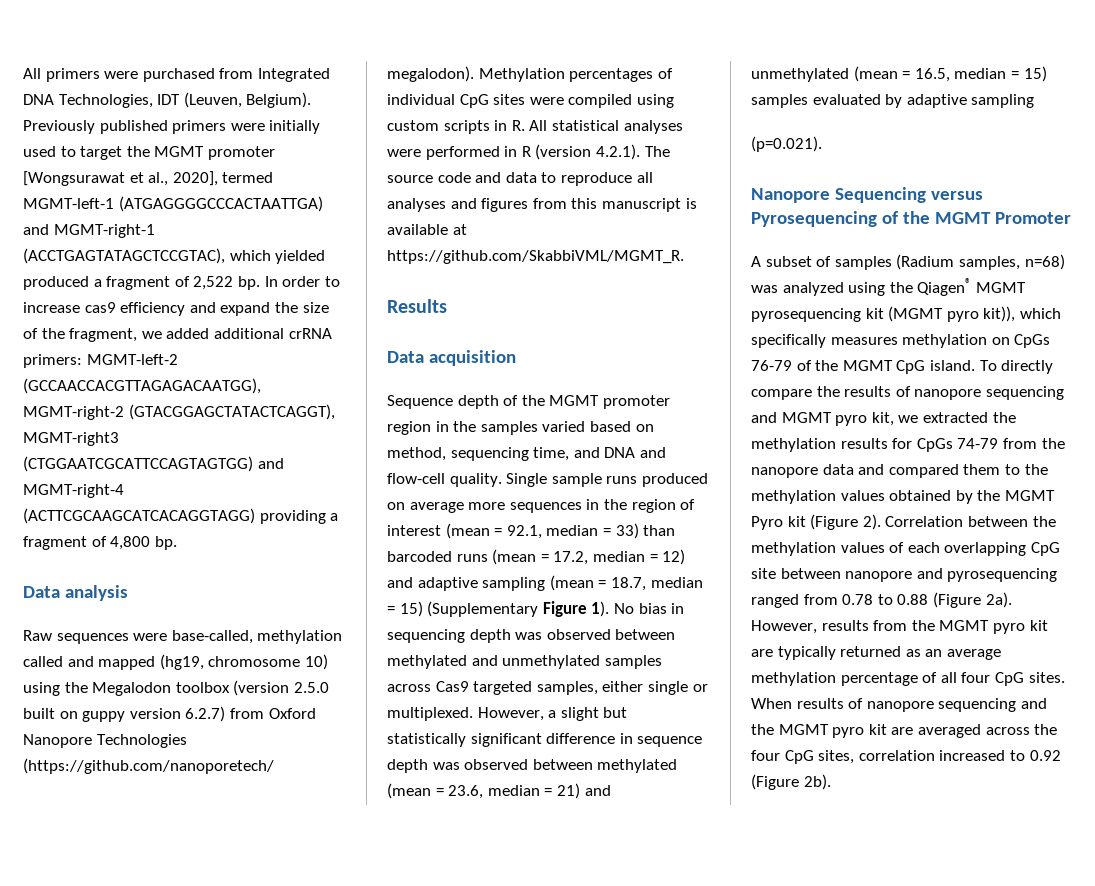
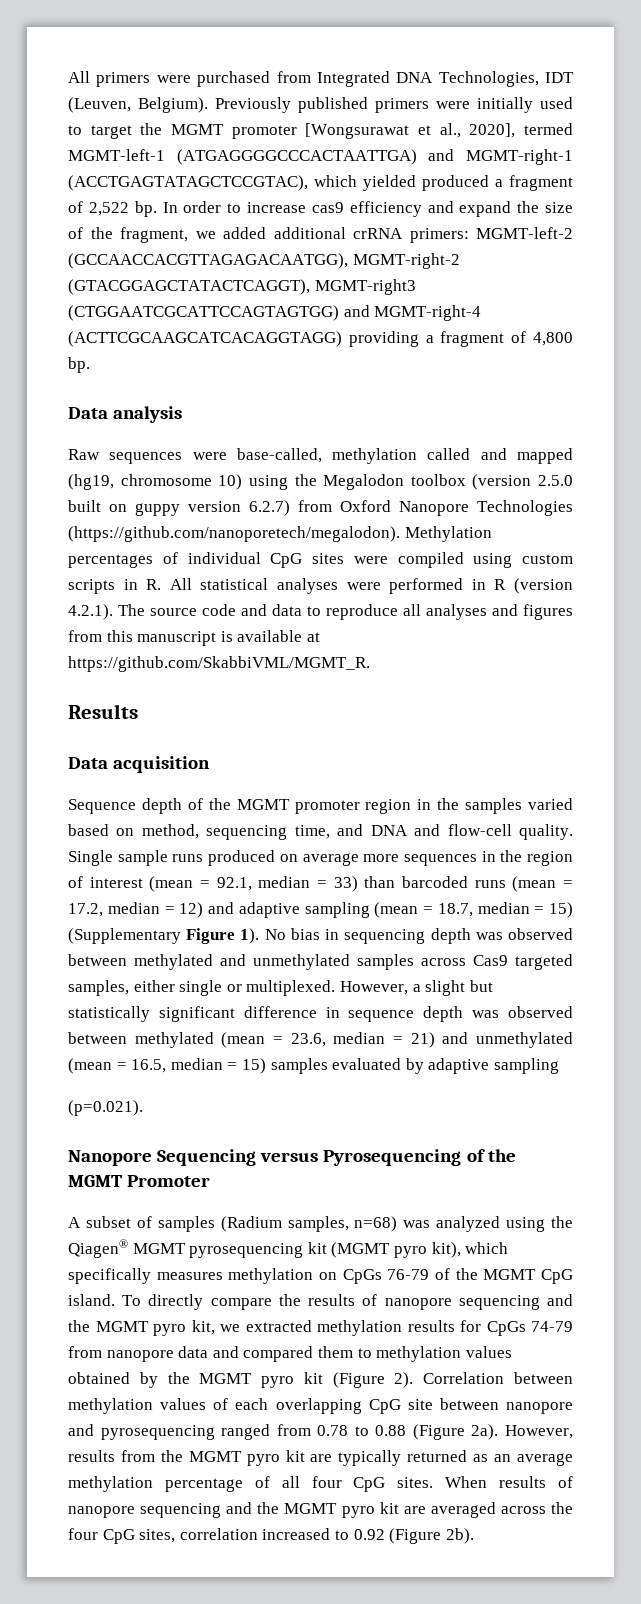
[983,306,1016,322] kit)), -> [431,1242,461,1258] kit),
(777, 417) none -> [68,1320,90,1332] the
[992,412,1016,423] the -> (312, 1326) none
[1041,438,1065,449] the -> (102, 1352) none
[1024,464,1048,475] the -> (372, 1353) none
[751,516,783,530] Pyro -> [261,1376,295,1388] pyro
[1032,516,1056,527] the -> (573, 1378) none

